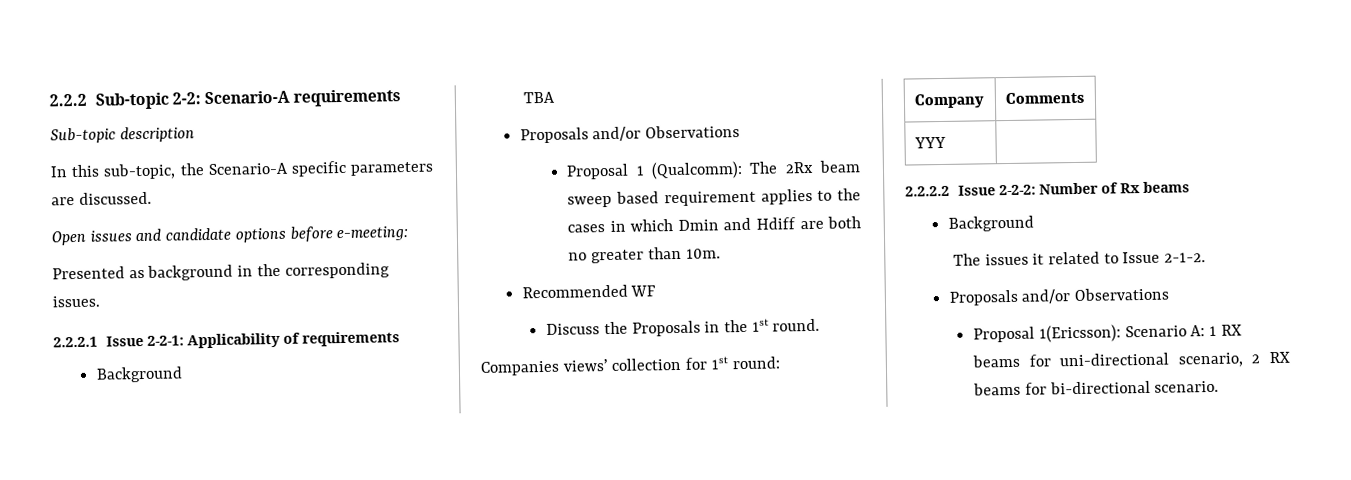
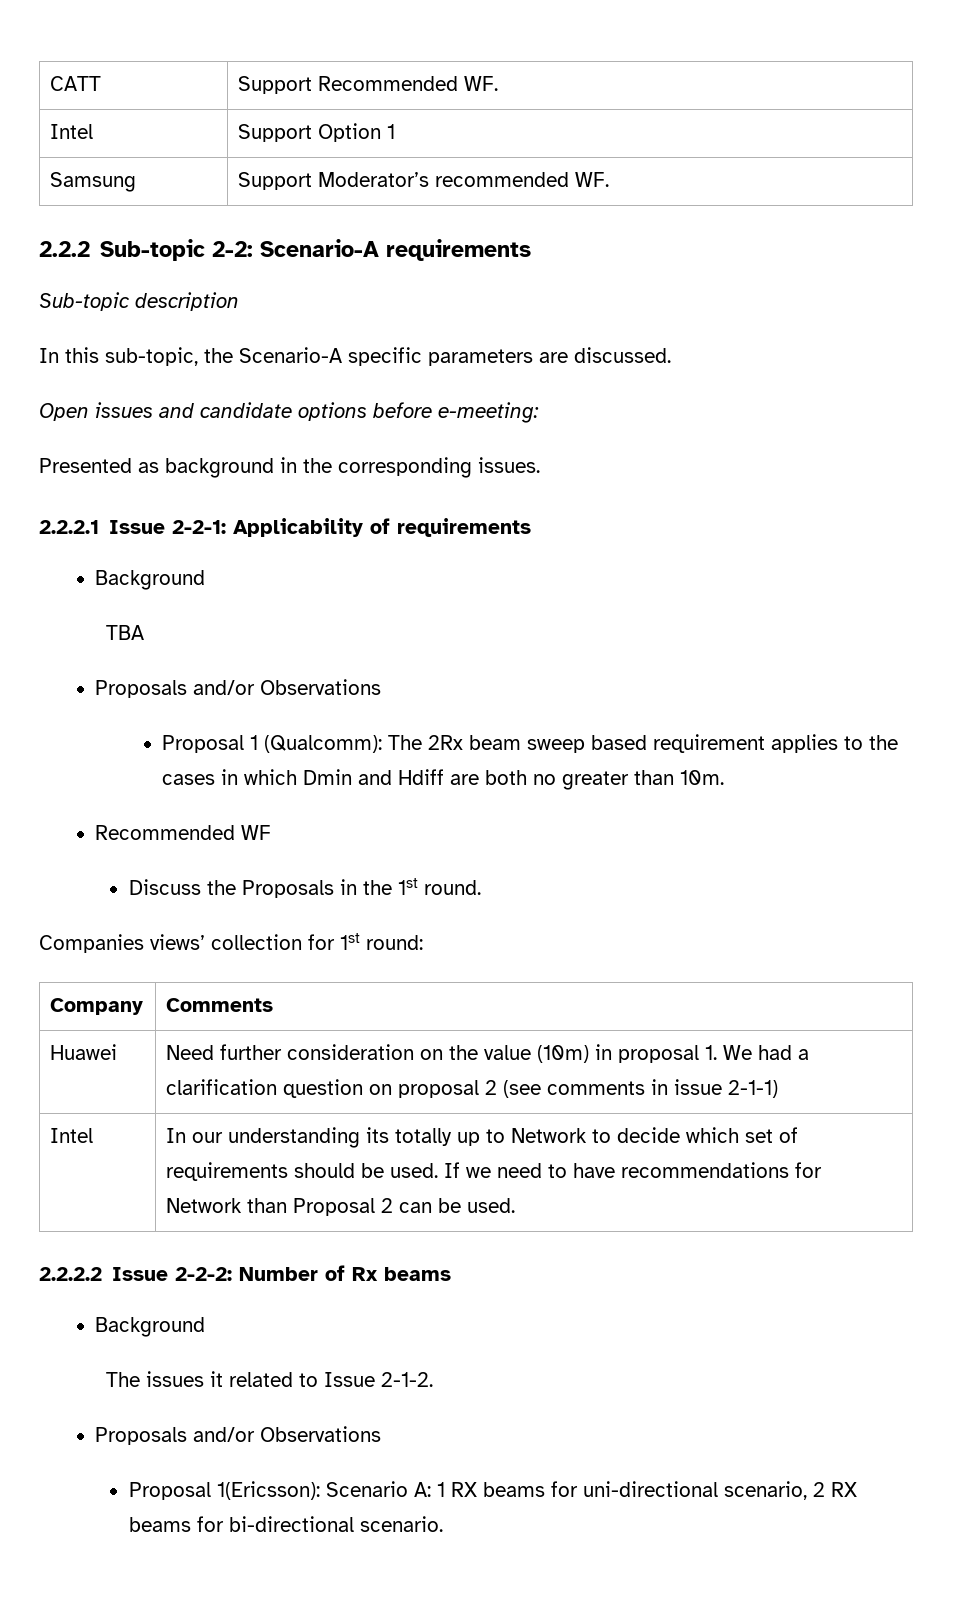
(49, 100) none -> [50,76,102,91] [238,76,499,94] [50,124,94,139] [238,123,396,142] [50,172,137,192] [238,172,610,190] CATT | Support Recommended WF. // Intel | Support Option 1 // Samsung | Support Moderator’s recommended WF. //
[913,136,946,149] YYY | -> [50,1044,118,1060] [166,1044,810,1063] [166,1079,779,1098] [50,1128,94,1143] [166,1127,799,1148] [166,1162,823,1181] [166,1198,516,1216] Huawei | Need further consideration on the value (10m) in proposal 1. We had a clarification question on proposal 2 (see comments in issue 2-1-1) // Intel | In our understanding its totally up to Network to decide which set of requirements should be used. If we need to have recommendations for Network than Proposal 2 can be used.

